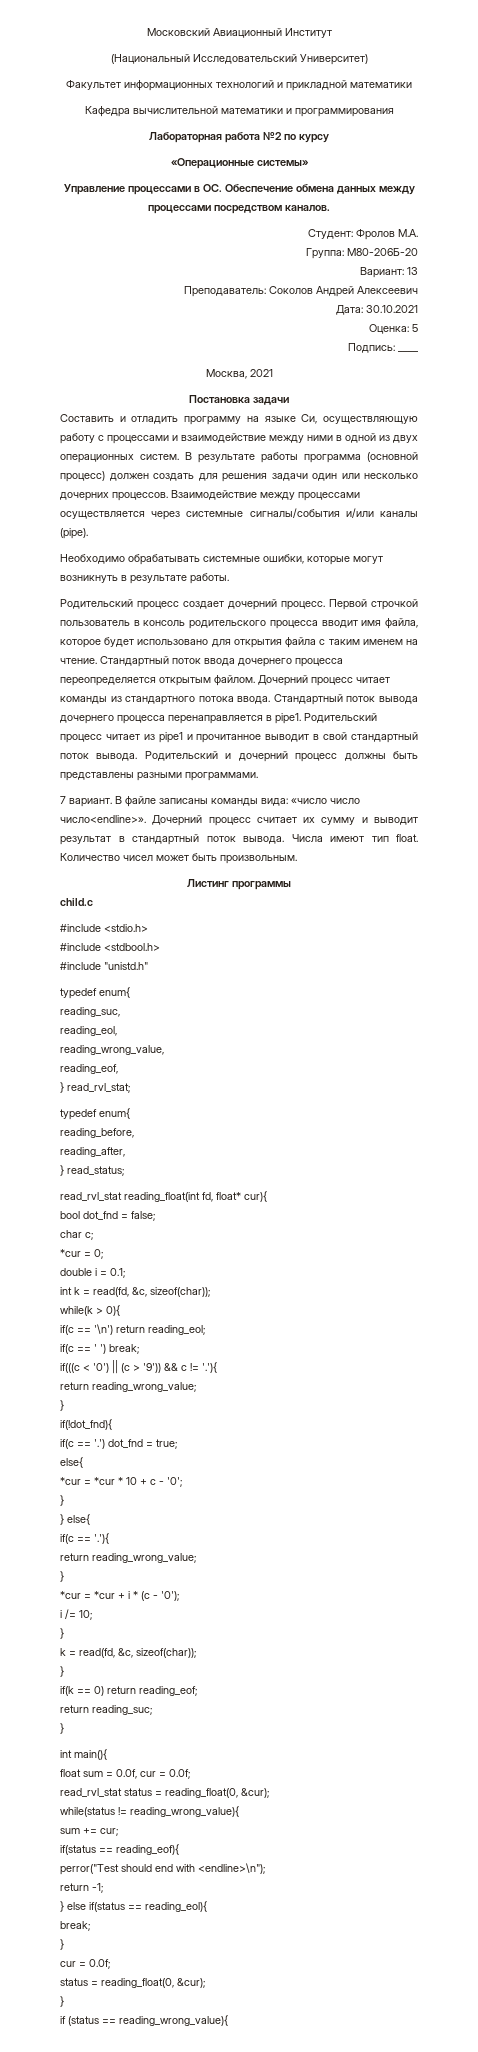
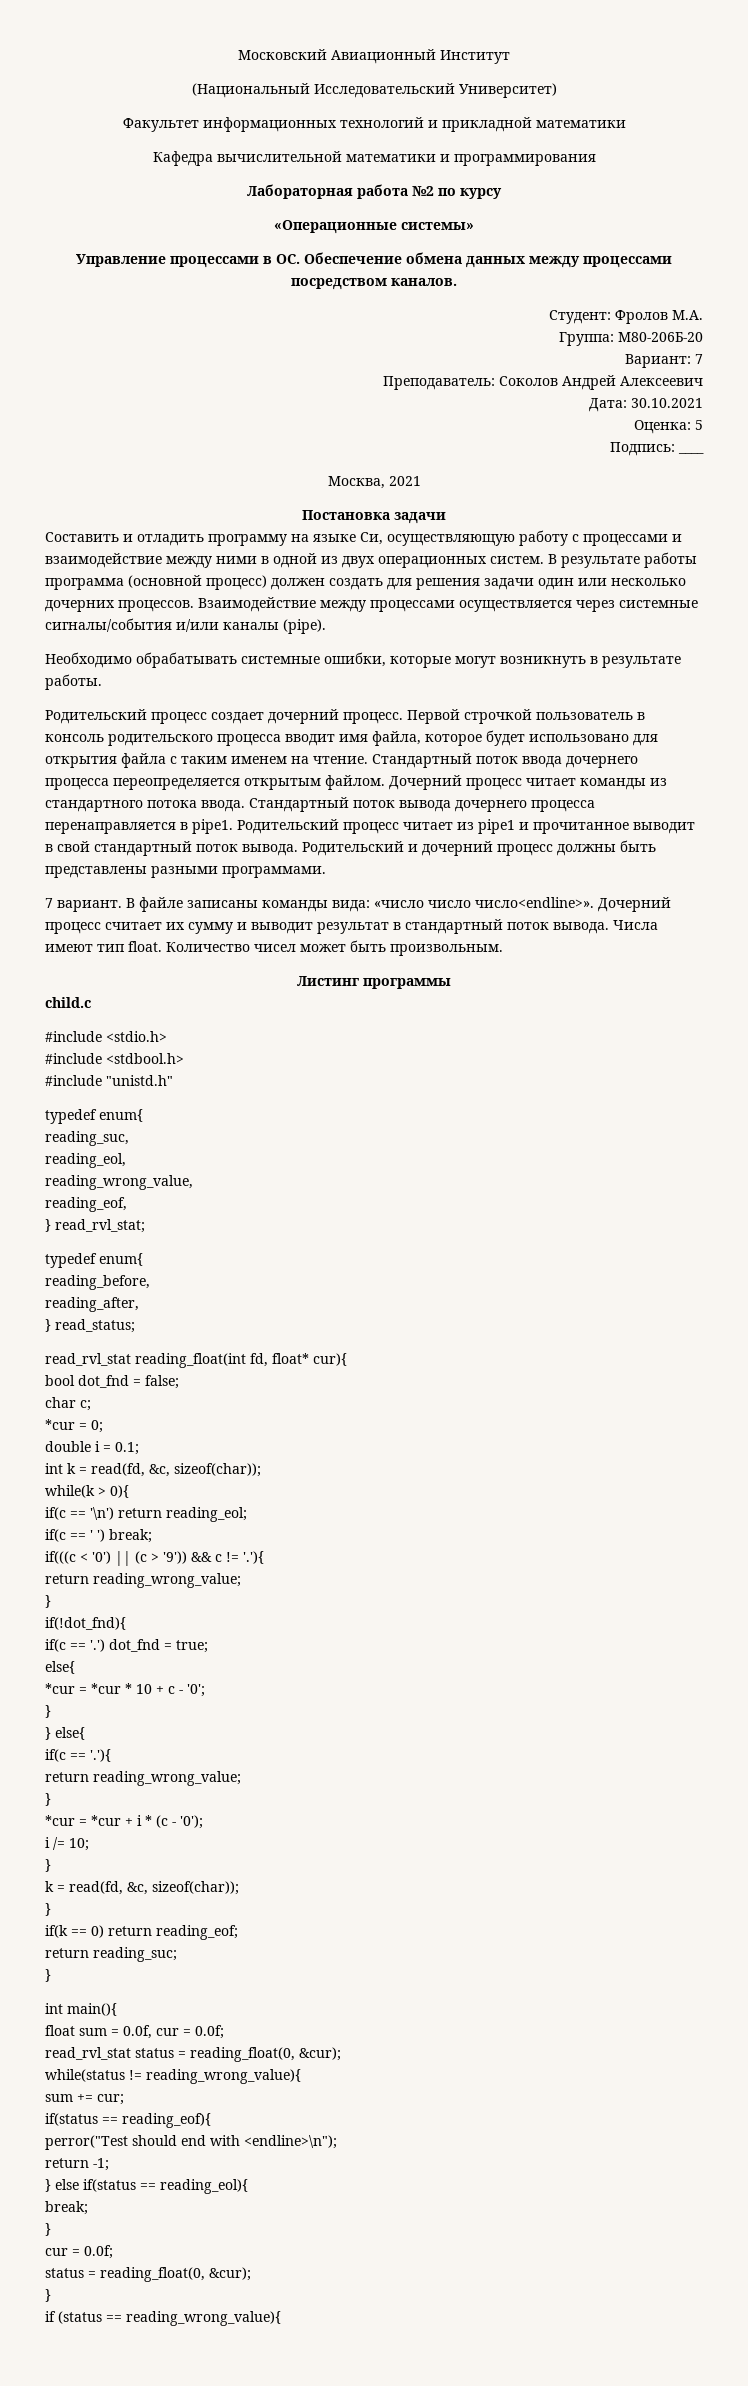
[407,267,418,275] 13 -> [695,354,703,364] 7

